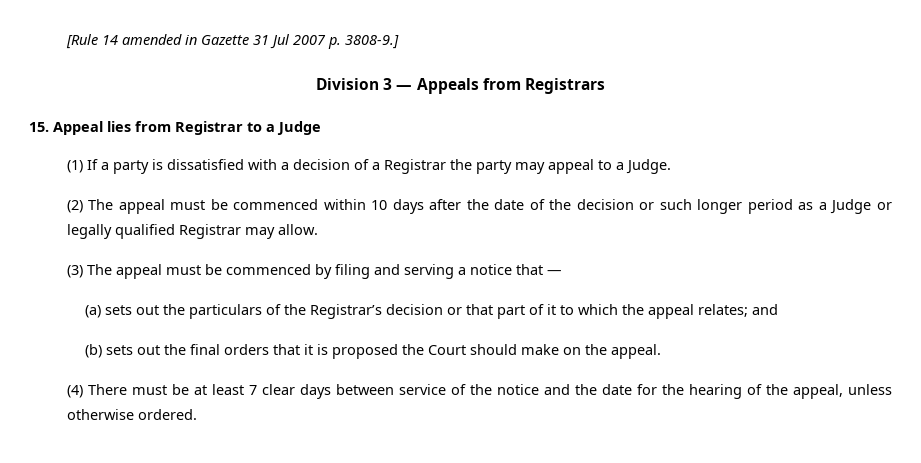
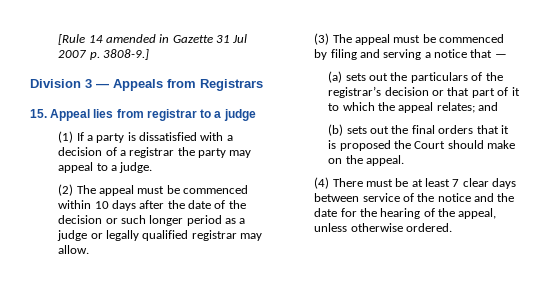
[175,121,321,135] Registrar to a Judge -> [146,109,256,121] registrar to a judge
[383,159,446,174] Registrar -> [129,147,175,158] registrar
[625,159,671,174] Judge. -> [119,162,153,173] judge.
[830,199,872,214] Judge -> [57,230,88,241] judge
[178,224,241,239] Registrar -> [191,230,237,241] registrar
[310,304,383,319] Registrar’s -> [328,86,382,98] registrar’s

